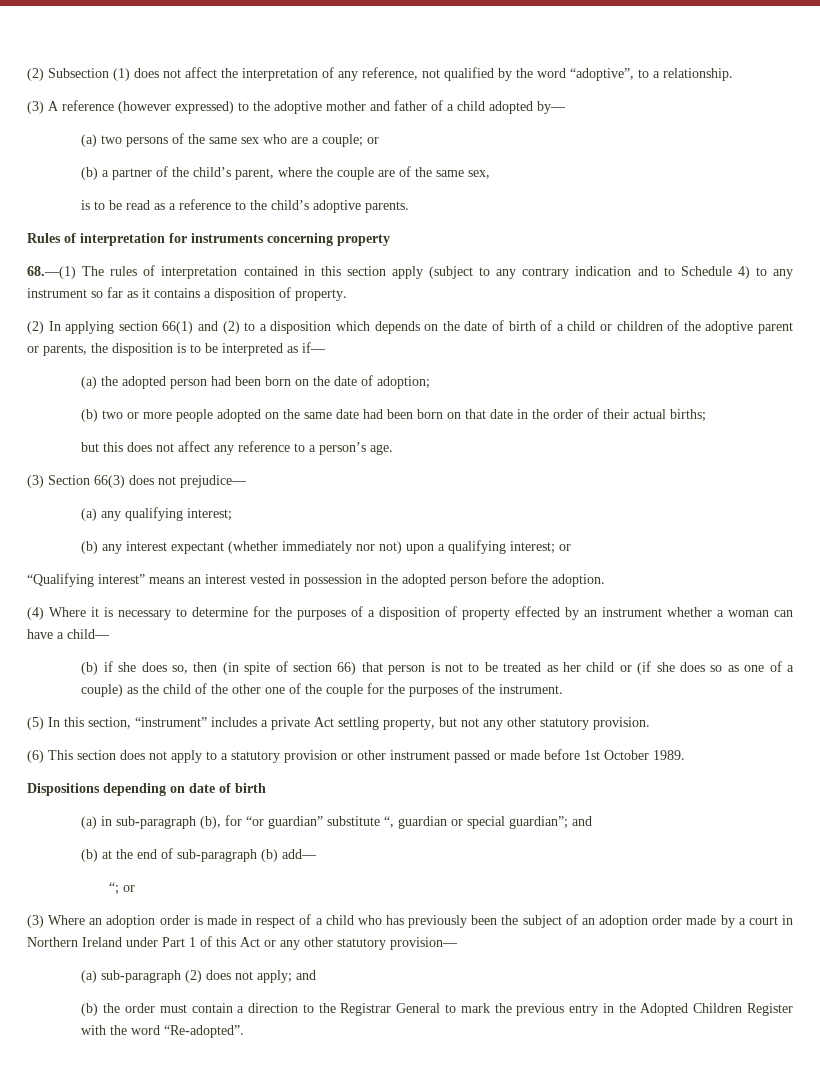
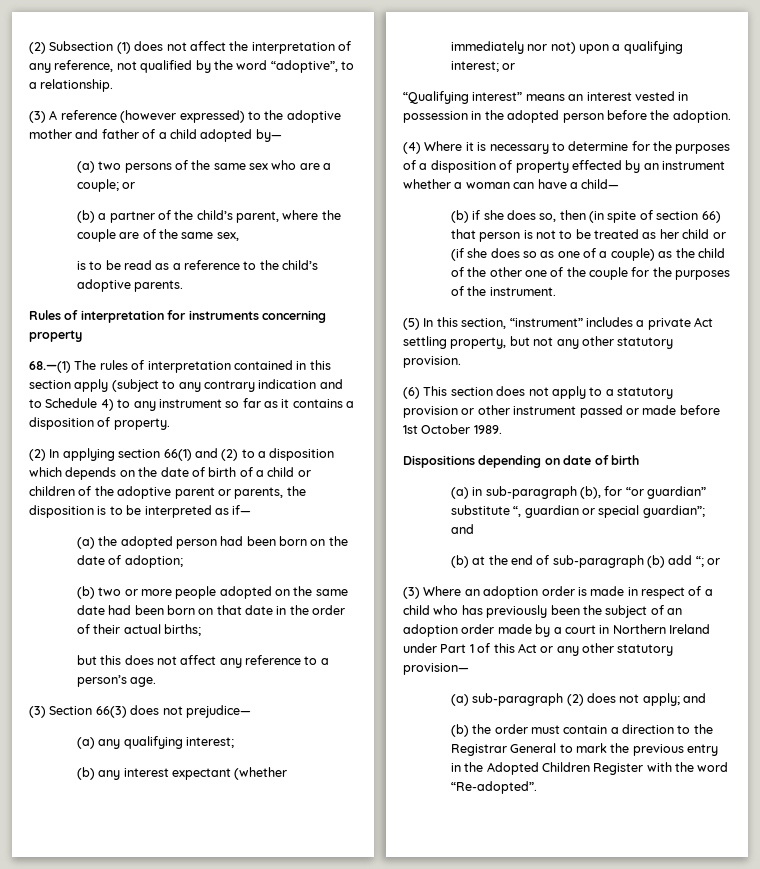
[282,849,318,859] add— // -> [668,555,693,565] add

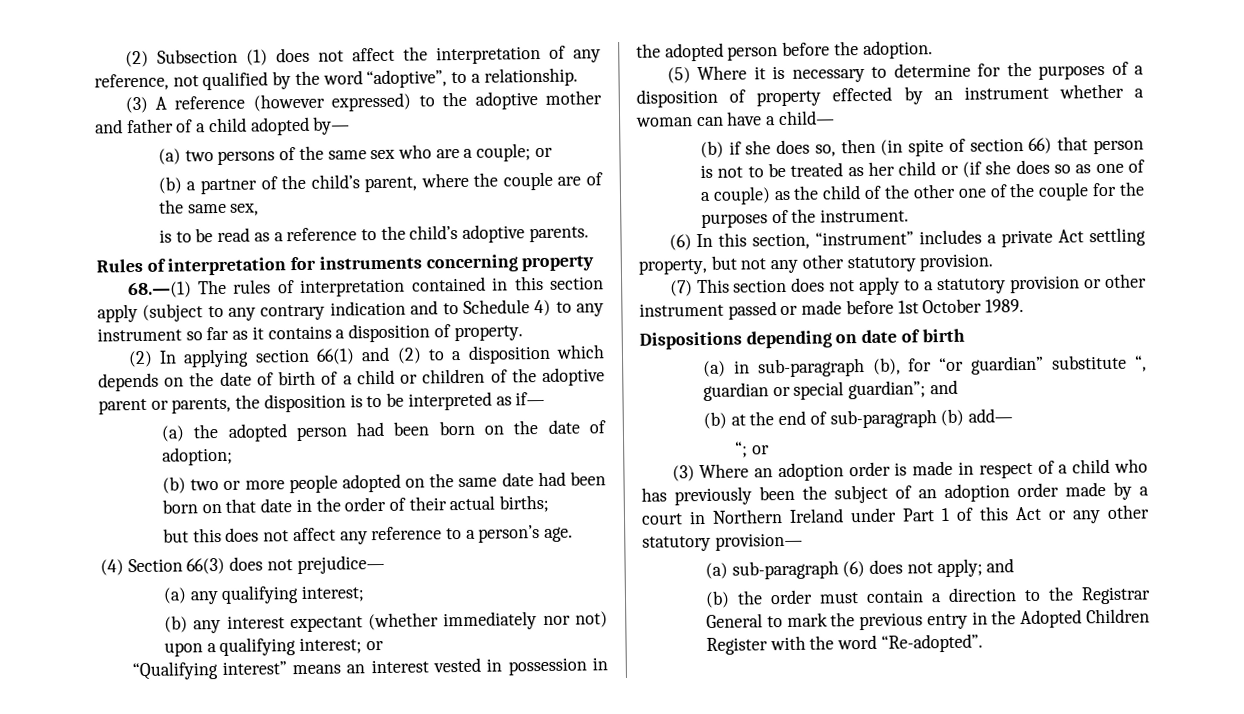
[29,706,46,718] (3) -> [100,559,124,576] (4)
[403,142,421,154] (4) -> [666,67,691,84] (5)
[403,318,420,330] (5) -> [668,234,692,251] (6)
[403,387,420,399] (6) -> [669,280,693,297] (7)
[668,555,693,565] add -> [968,408,1014,423] add— //
[566,694,584,706] (2) -> [842,560,866,578] (6)

